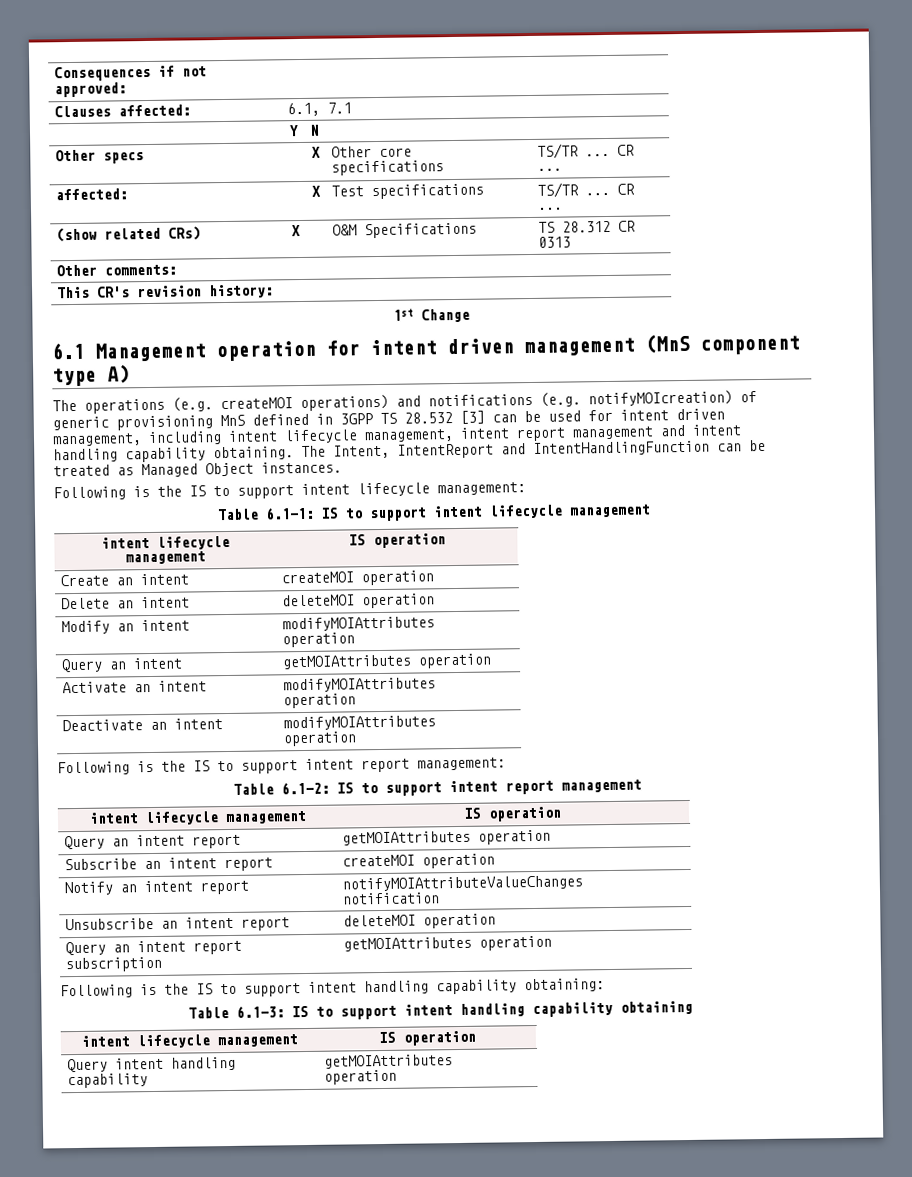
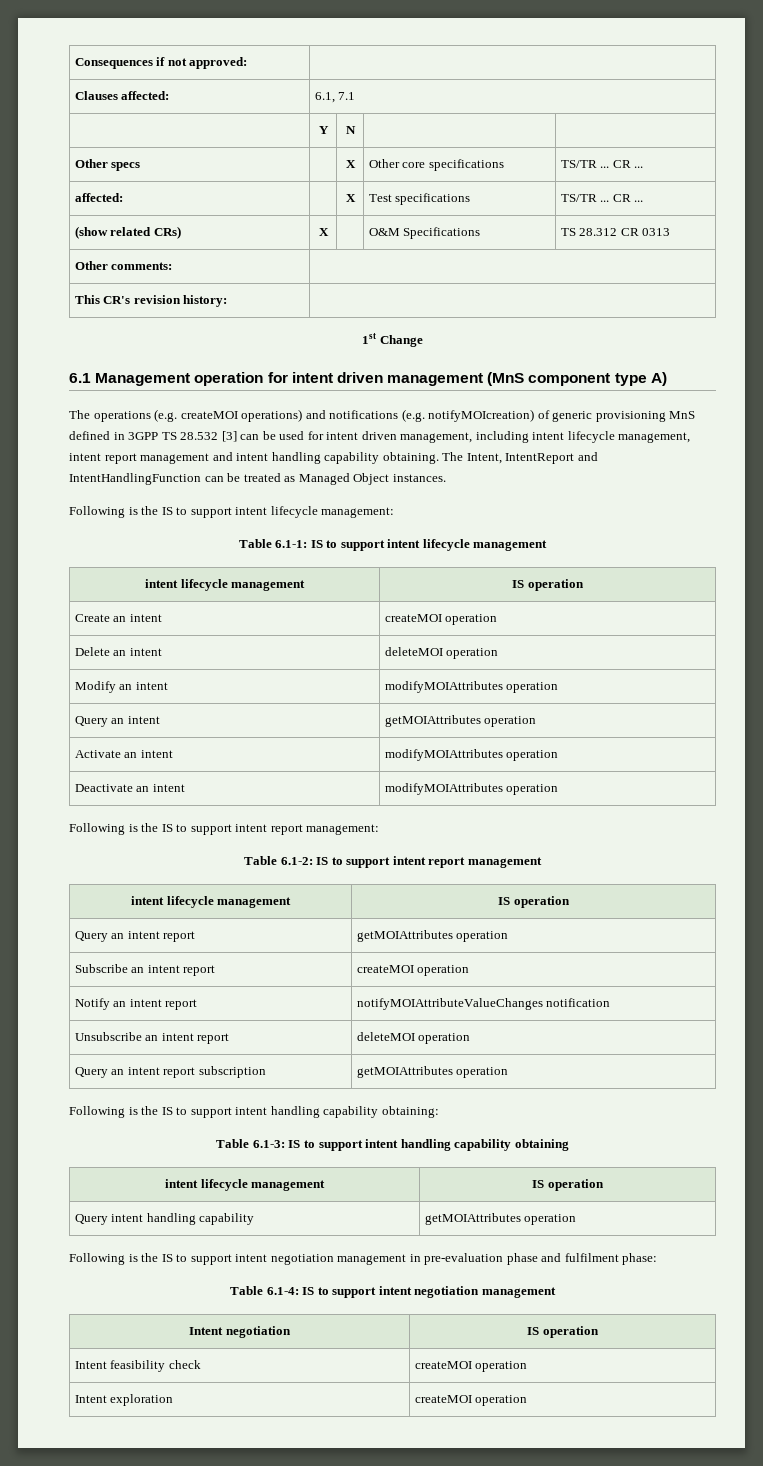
(398, 1077) none -> [69,1253,658,1265] [230,1286,556,1298] [189,1326,291,1338] [527,1326,599,1338] [74,1360,201,1372] [414,1361,528,1372] [74,1394,174,1406] [414,1395,528,1406] // Following is the IS to support intent negotiation management in pre-evaluation phase and fulfilment phase: // Table 6.1-4: IS to support intent negotiation management // Intent negotiation | IS operation // Intent feasibility check | createMOI operation // Intent exploration | createMOI operation

